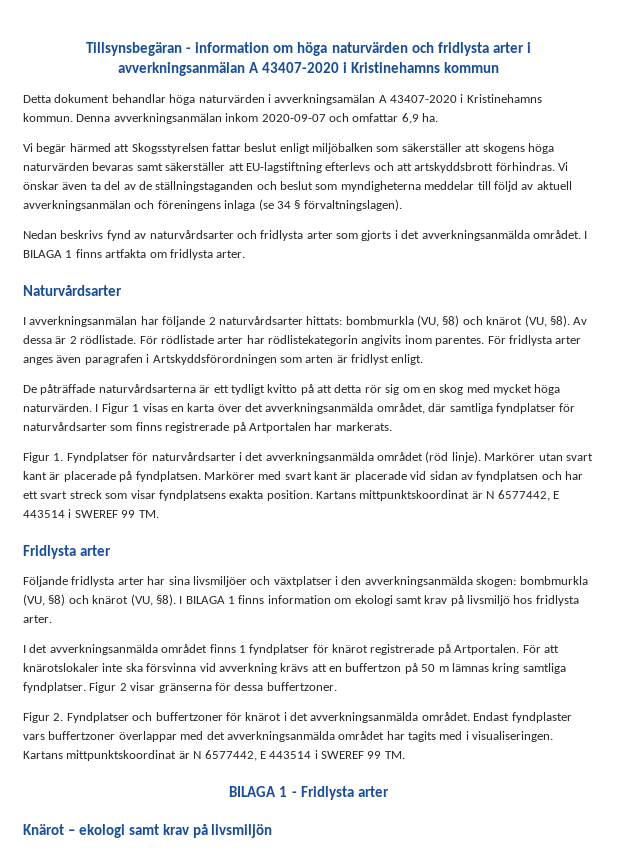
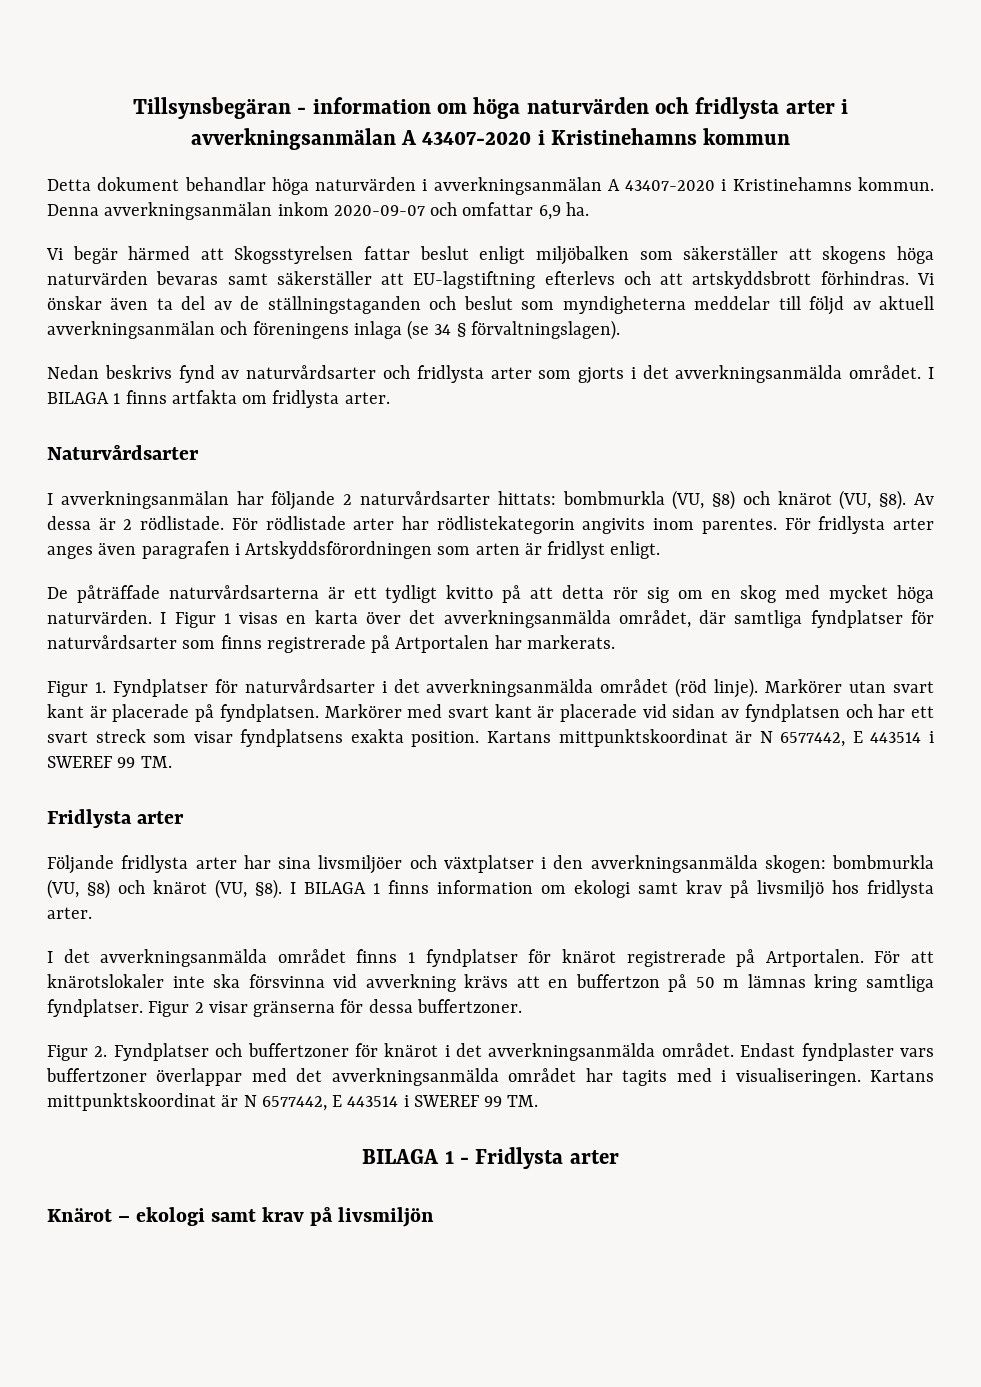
[274,94,376,105] avverkningsamälan -> [433,177,602,195] avverkningsanmälan

